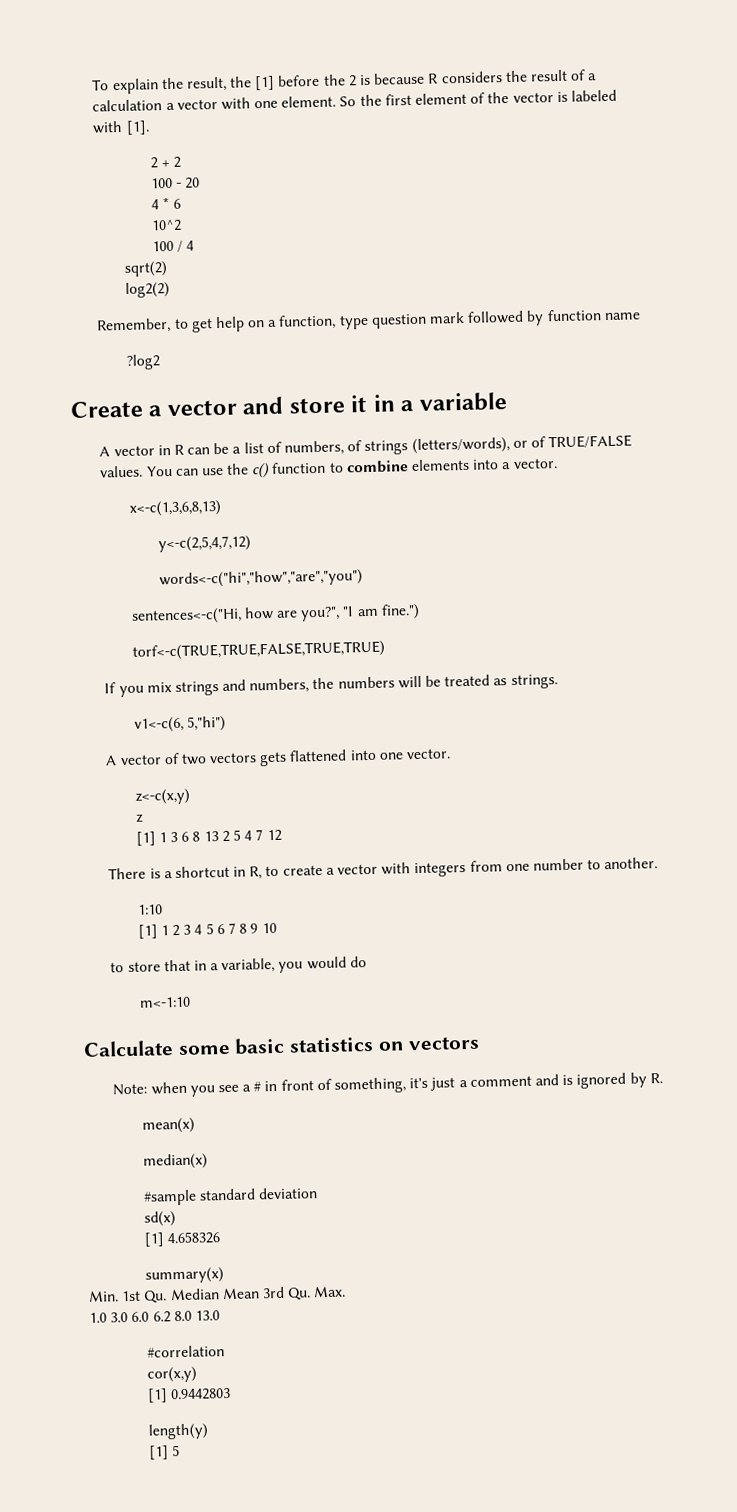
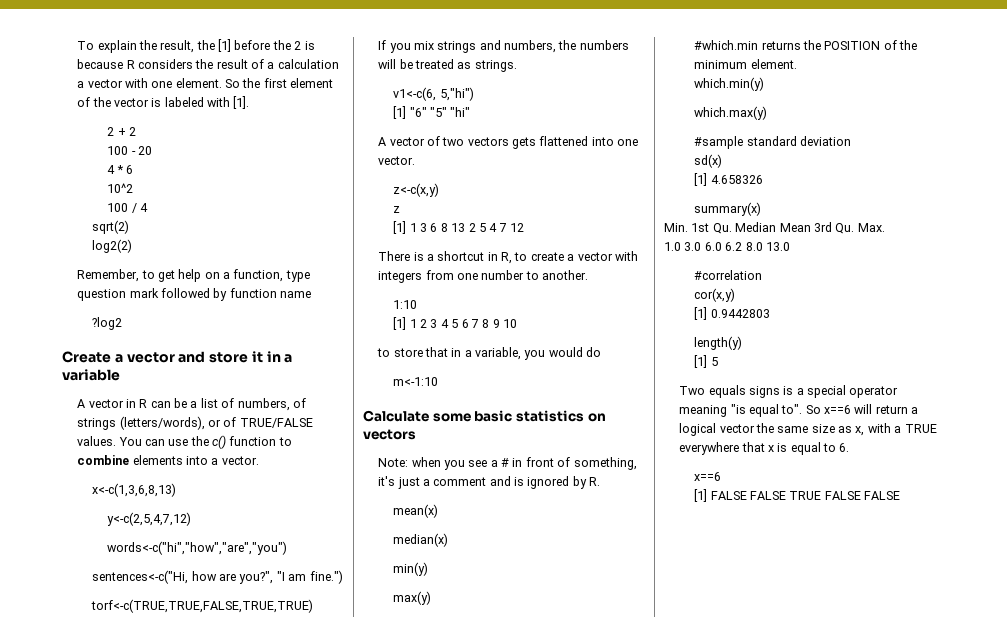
(226, 723) none -> [393,106,471,119] // [1] "6" "5" "hi"
(208, 1161) none -> [393,562,429,576] [393,591,432,605] [694,40,918,50] [694,59,797,69] [694,77,765,91] [694,106,768,120] // min(y) // max(y) // #which.min returns the POSITION of the minimum element. // which.min(y) // which.max(y)
(180, 1451) none -> [679,385,899,398] [679,404,919,417] [679,423,937,436] [679,442,850,455] [694,472,722,481] [694,489,901,502] // Two equals signs is a special operator meaning "is equal to". So x==6 will return a logical vector the same size as x, with a TRUE everywhere that x is equal to 6. // x==6 // [1] FALSE FALSE TRUE FALSE FALSE

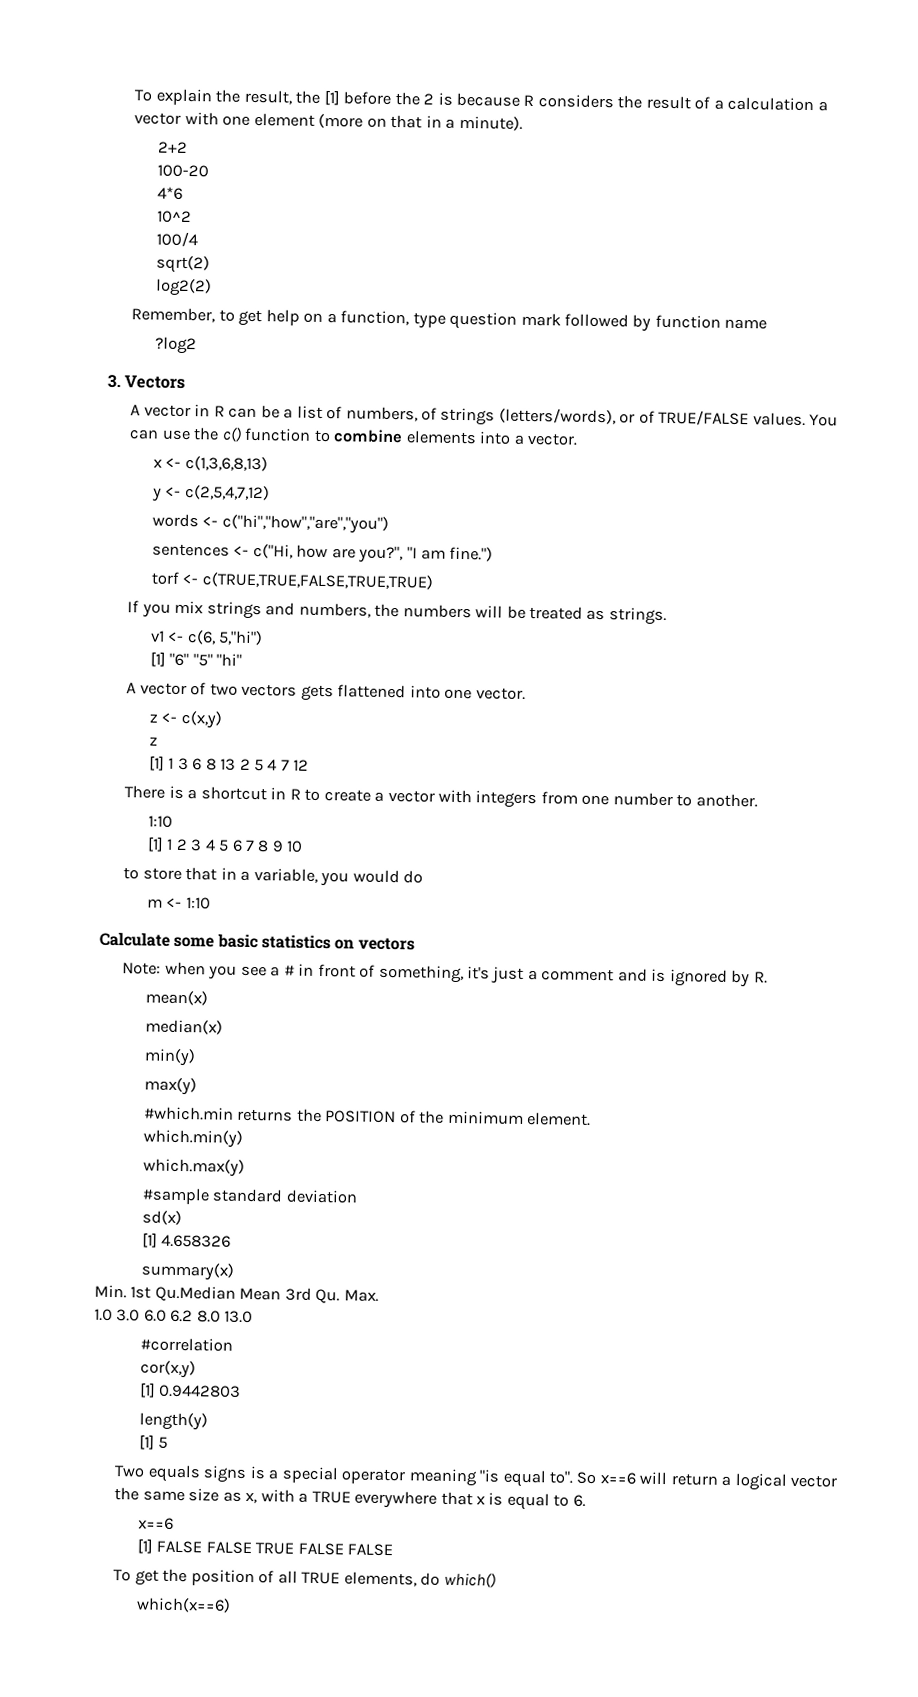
[175,78,334,88] [77,96,250,109] [107,127,137,136] [107,146,153,155] [107,165,134,174] [107,183,134,193] [107,203,149,213] element. So the first element of the vector is labeled with [1]. // 2 + 2 // 100 - 20 // 4 * 6 // 10^2 // 100 / 4 -> [253,112,523,131] [157,141,188,153] [156,164,209,178] [156,186,183,200] [156,210,192,224] [155,231,198,248] element (more on that in a minute). // 2+2 // 100-20 // 4*6 // 10^2 // 100/4
[62,351,293,363] [62,369,120,381] Create a vector and store it in a variable -> [107,374,186,389] 3. Vectors
[92,483,177,497] [107,512,192,526] [107,541,288,555] [92,570,189,584] x<-c(1,3,6,8,13) // y<-c(2,5,4,7,12) // words<-c("hi","how","are","you") // sentences<-c("Hi, -> [152,455,268,472] [150,484,270,502] [151,513,389,534] [151,543,293,559] x <- c(1,3,6,8,13) // y <- c(2,5,4,7,12) // words <- c("hi","how","are","you") // sentences <- c("Hi,
[91,599,314,613] torf<-c(TRUE,TRUE,FALSE,TRUE,TRUE) -> [150,571,433,590] torf <- c(TRUE,TRUE,FALSE,TRUE,TRUE)
[393,87,437,101] v1<-c(6, -> [149,630,216,645] v1 <- c(6,
[393,183,440,197] z<-c(x,y) -> [148,710,222,729] z <- c(x,y)
[501,252,513,264] R, -> [289,788,301,800] R
[393,377,439,386] m<-1:10 -> [146,897,211,910] m <- 1:10
[712,222,777,234] Qu. Median -> [154,1285,236,1302] Qu.Median
(901, 495) none -> [113,1568,496,1588] [135,1597,231,1613] // To get the position of all TRUE elements, do which() // which(x==6)

